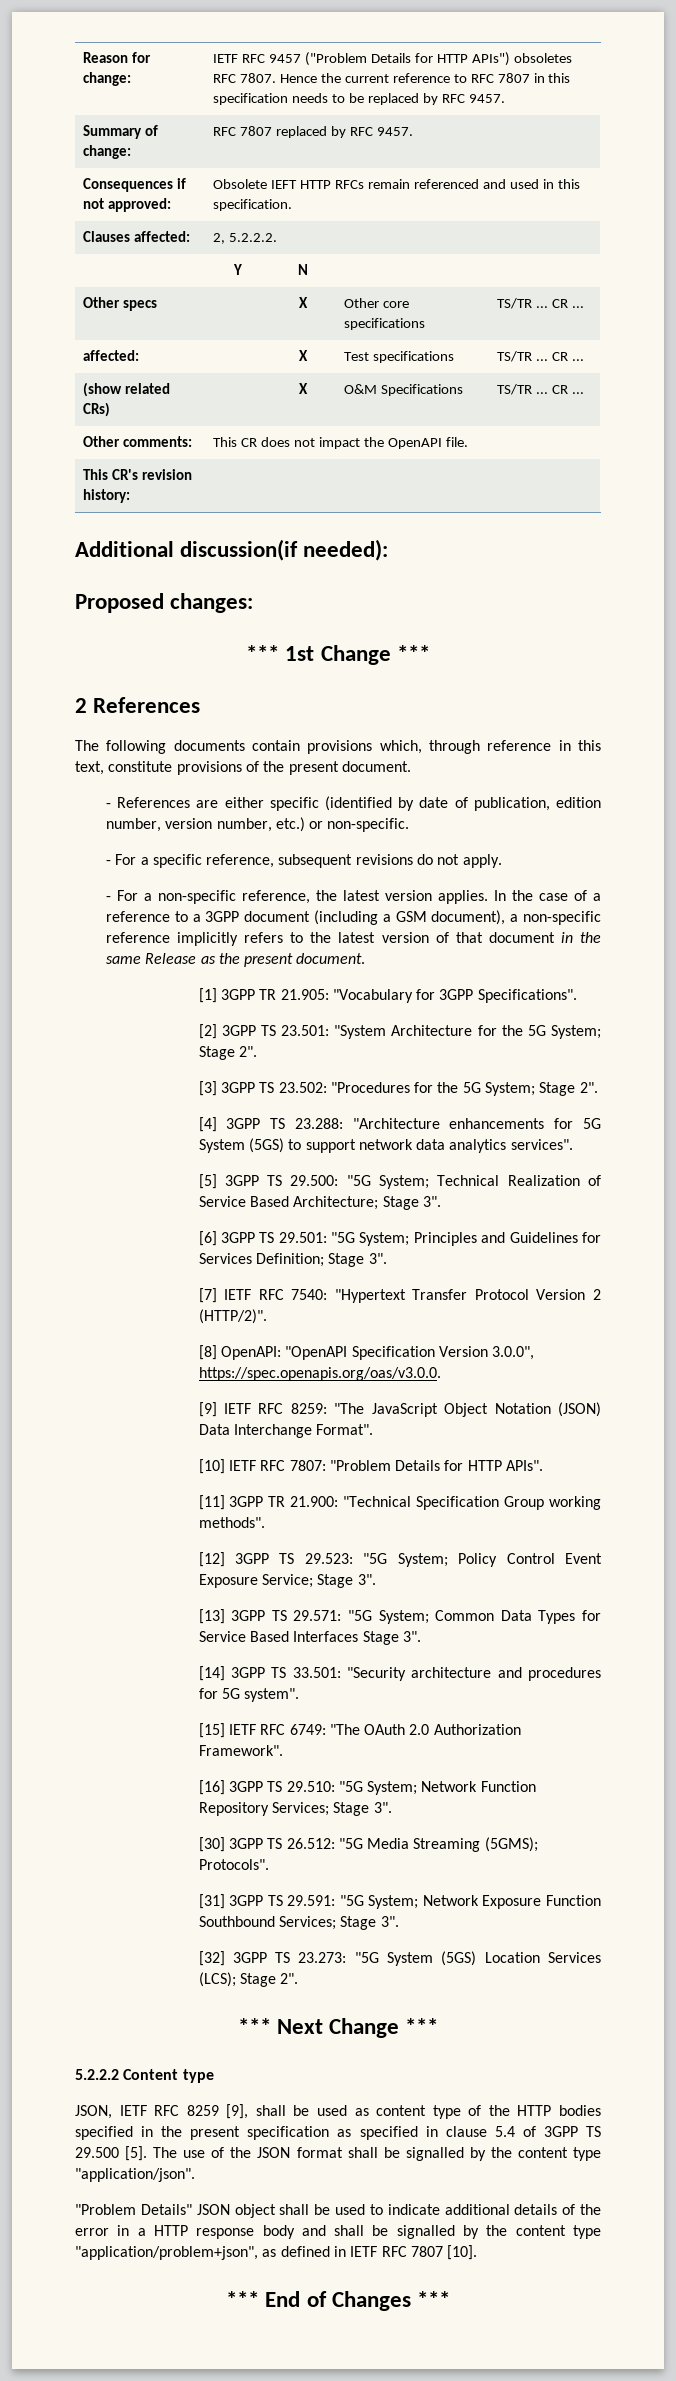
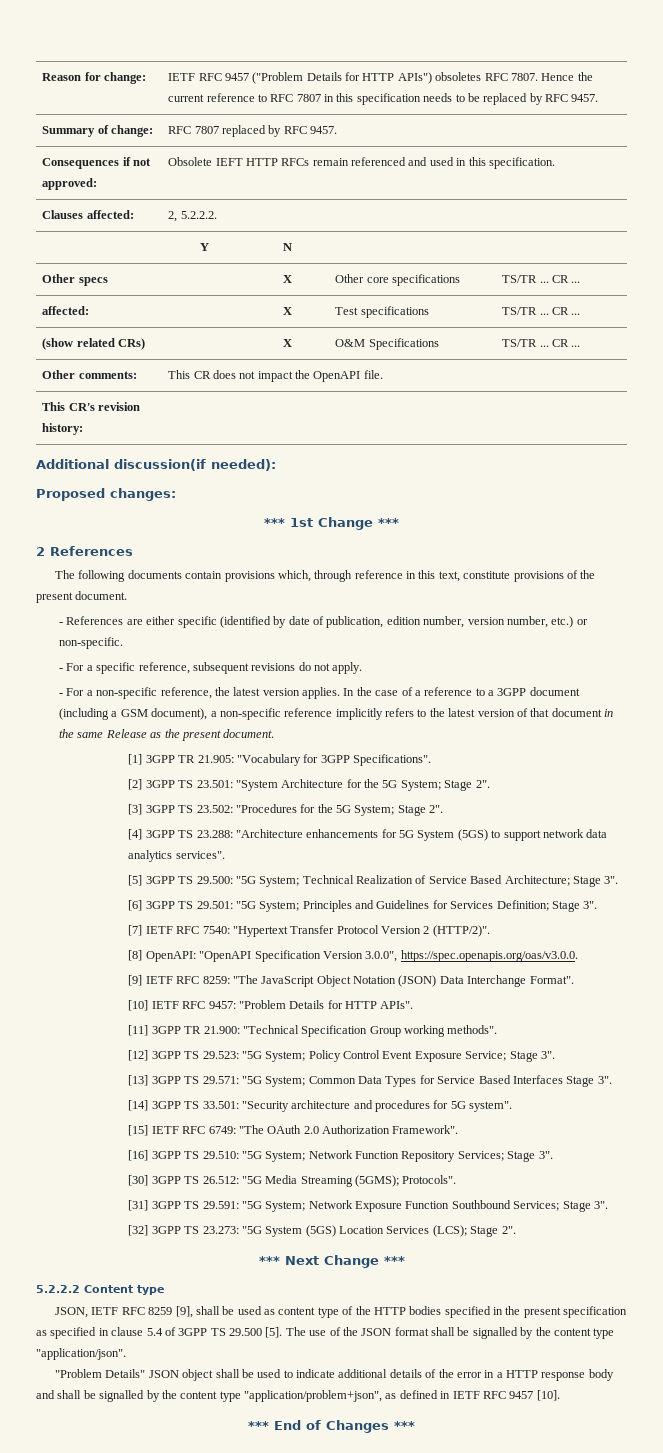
[289,1460,326,1471] 7807: -> [208,1001,236,1009] 9457:
[410,2246,443,2257] 7807 -> [509,1391,534,1399] 9457

